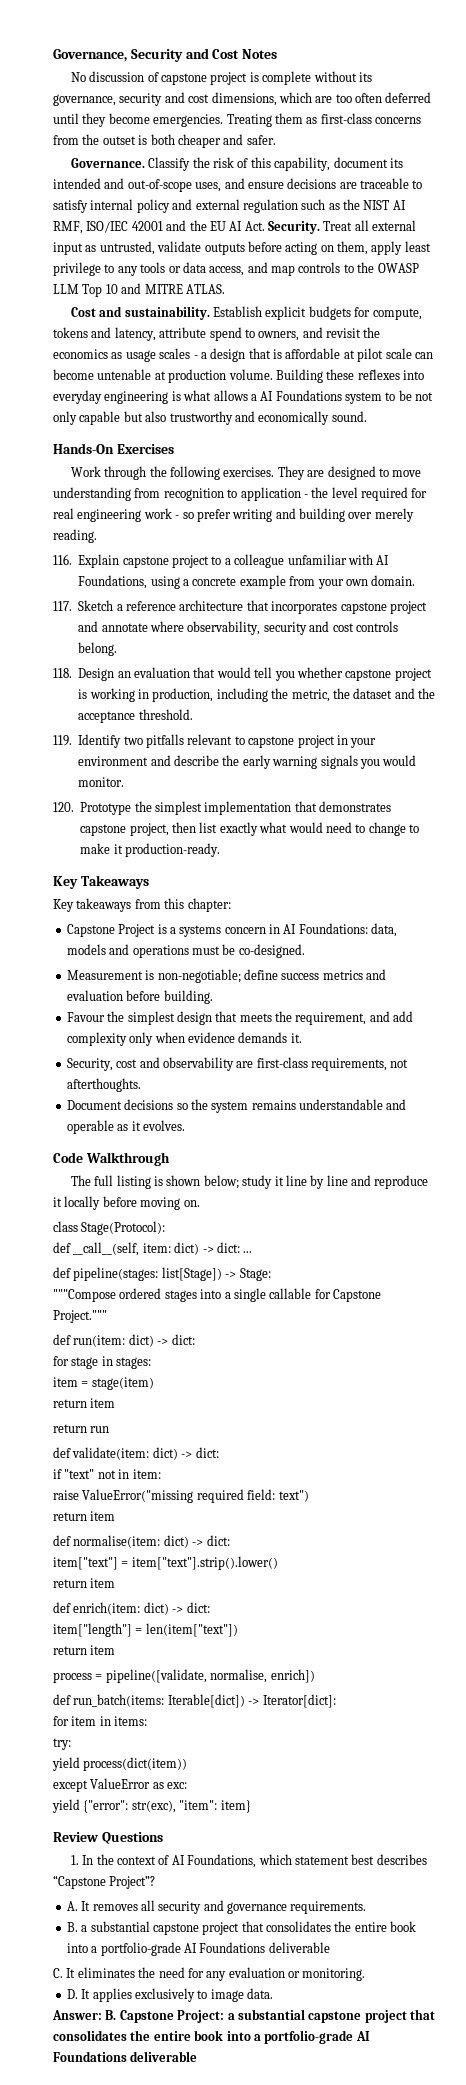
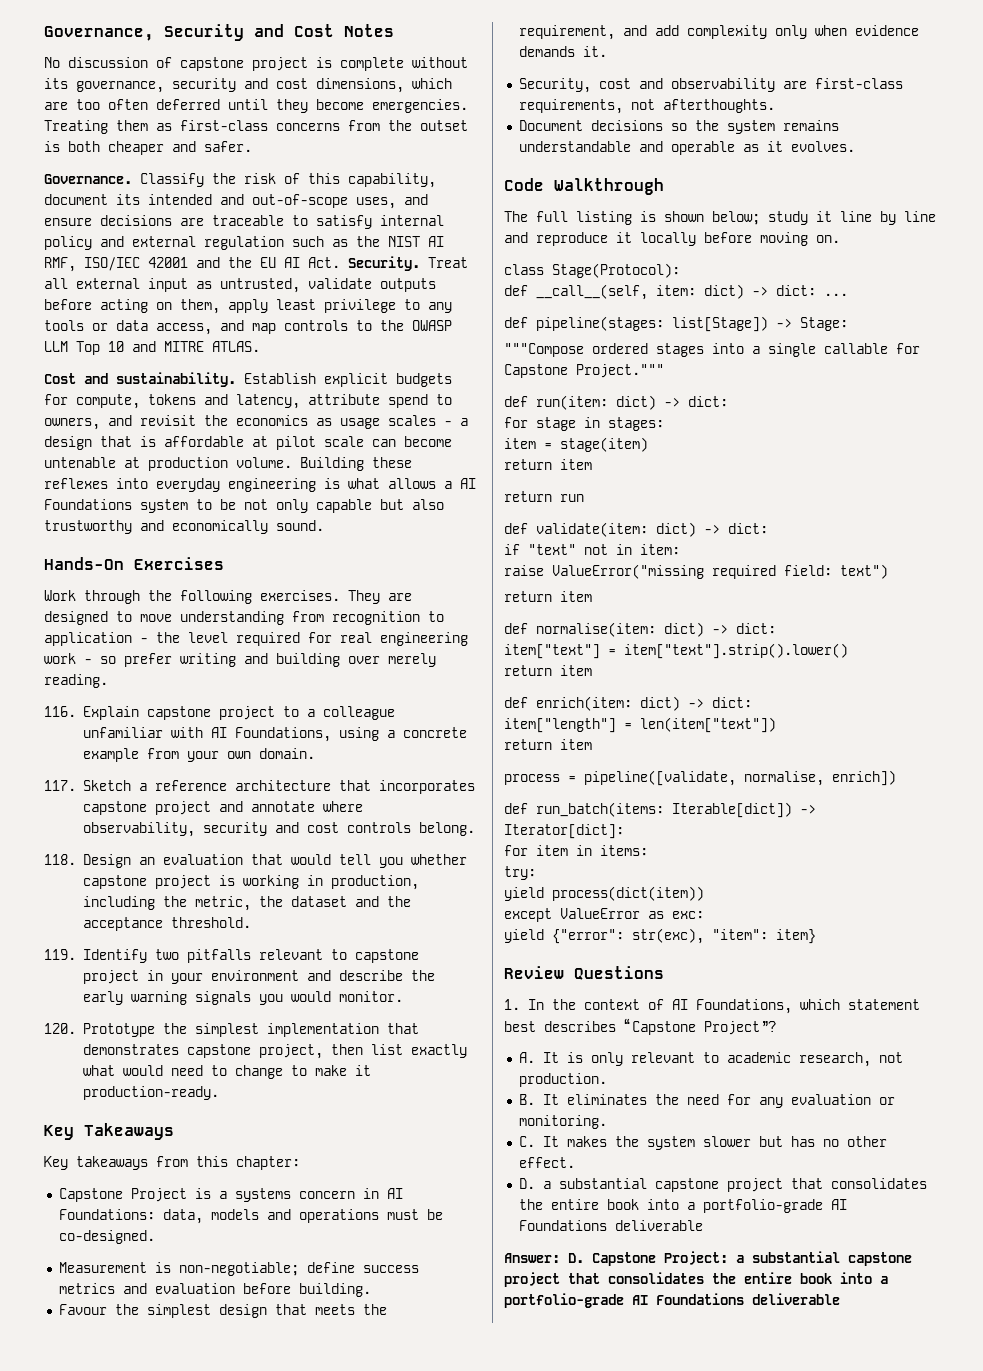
[92,1900,367,1914] [66,1922,78,1932] removes all security and governance requirements. // B. -> [566,1052,903,1067] [518,1073,607,1087] [518,1094,895,1108] [518,1115,607,1129] [518,1136,887,1150] [518,1157,575,1168] [518,1178,535,1189] is only relevant to academic research, not production. // B. It eliminates the need for any evaluation or monitoring. // C. It makes the system slower but has no other effect. // D.
[53,1967,366,1981] [66,1988,273,2002] [52,2010,117,2020] C. It eliminates the need for any evaluation or monitoring. // D. It applies exclusively to image data. // Answer: B. -> [504,1253,584,1263] Answer: D.

